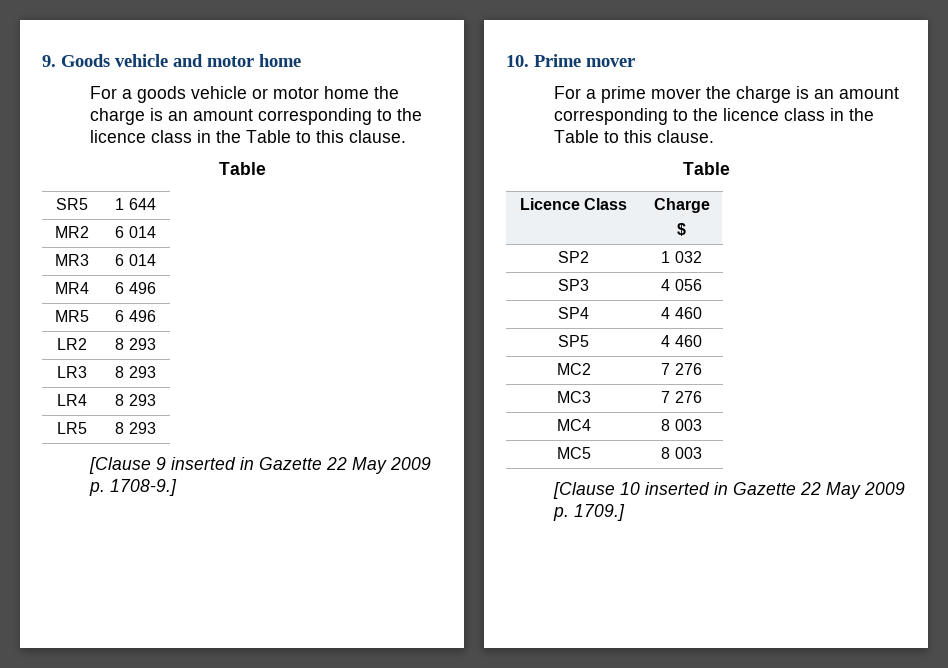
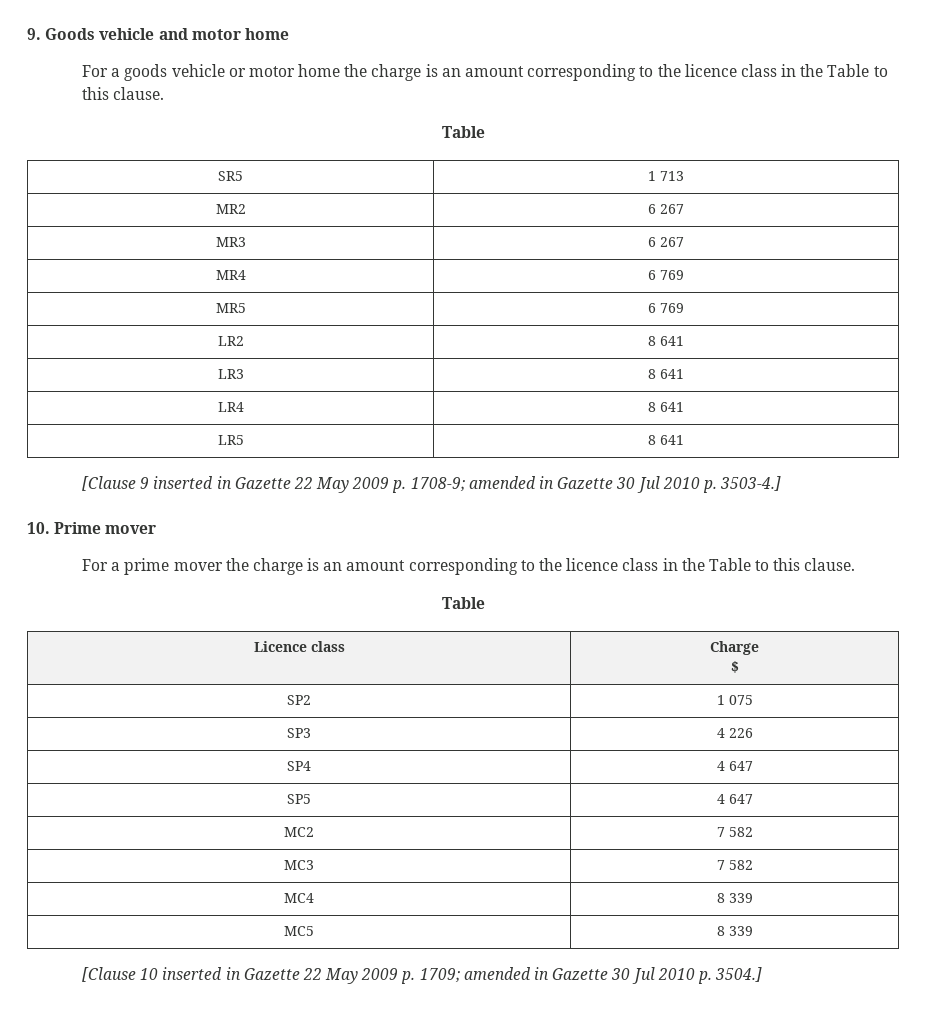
[128,198,156,210] 644 -> [660,171,684,181] 713
[128,226,156,238] 014 -> [660,204,684,214] 267
[128,254,156,266] 014 -> [660,237,684,247] 267
[128,282,156,294] 496 -> [660,270,684,280] 769
[128,310,156,322] 496 -> [660,303,684,313] 769
[128,338,156,350] 293 -> [660,336,684,346] 641
[128,366,156,378] 293 -> [660,369,684,379] 641
[128,394,156,406] 293 -> [660,402,684,412] 641
[128,422,156,434] 293 -> [660,435,684,445] 641
[110,479,178,496] 1708-9.] -> [410,476,782,493] 1708-9; amended in Gazette 30 Jul 2010 p. 3503-4.]
[584,198,628,210] Class -> [310,641,345,652] class
[674,251,702,263] 032 -> [728,695,753,705] 075
[674,279,702,291] 056 -> [728,728,753,738] 226
[674,307,702,319] 460 -> [728,761,753,771] 647
[674,335,702,347] 460 -> [728,794,753,804] 647
[674,363,702,375] 276 -> [728,827,753,837] 582
[674,391,702,403] 276 -> [728,860,753,870] 582
[674,419,702,431] 003 -> [728,893,753,903] 339
[674,447,702,459] 003 -> [728,926,753,936] 339
[574,504,626,521] 1709.] -> [419,967,763,984] 1709; amended in Gazette 30 Jul 2010 p. 3504.]

